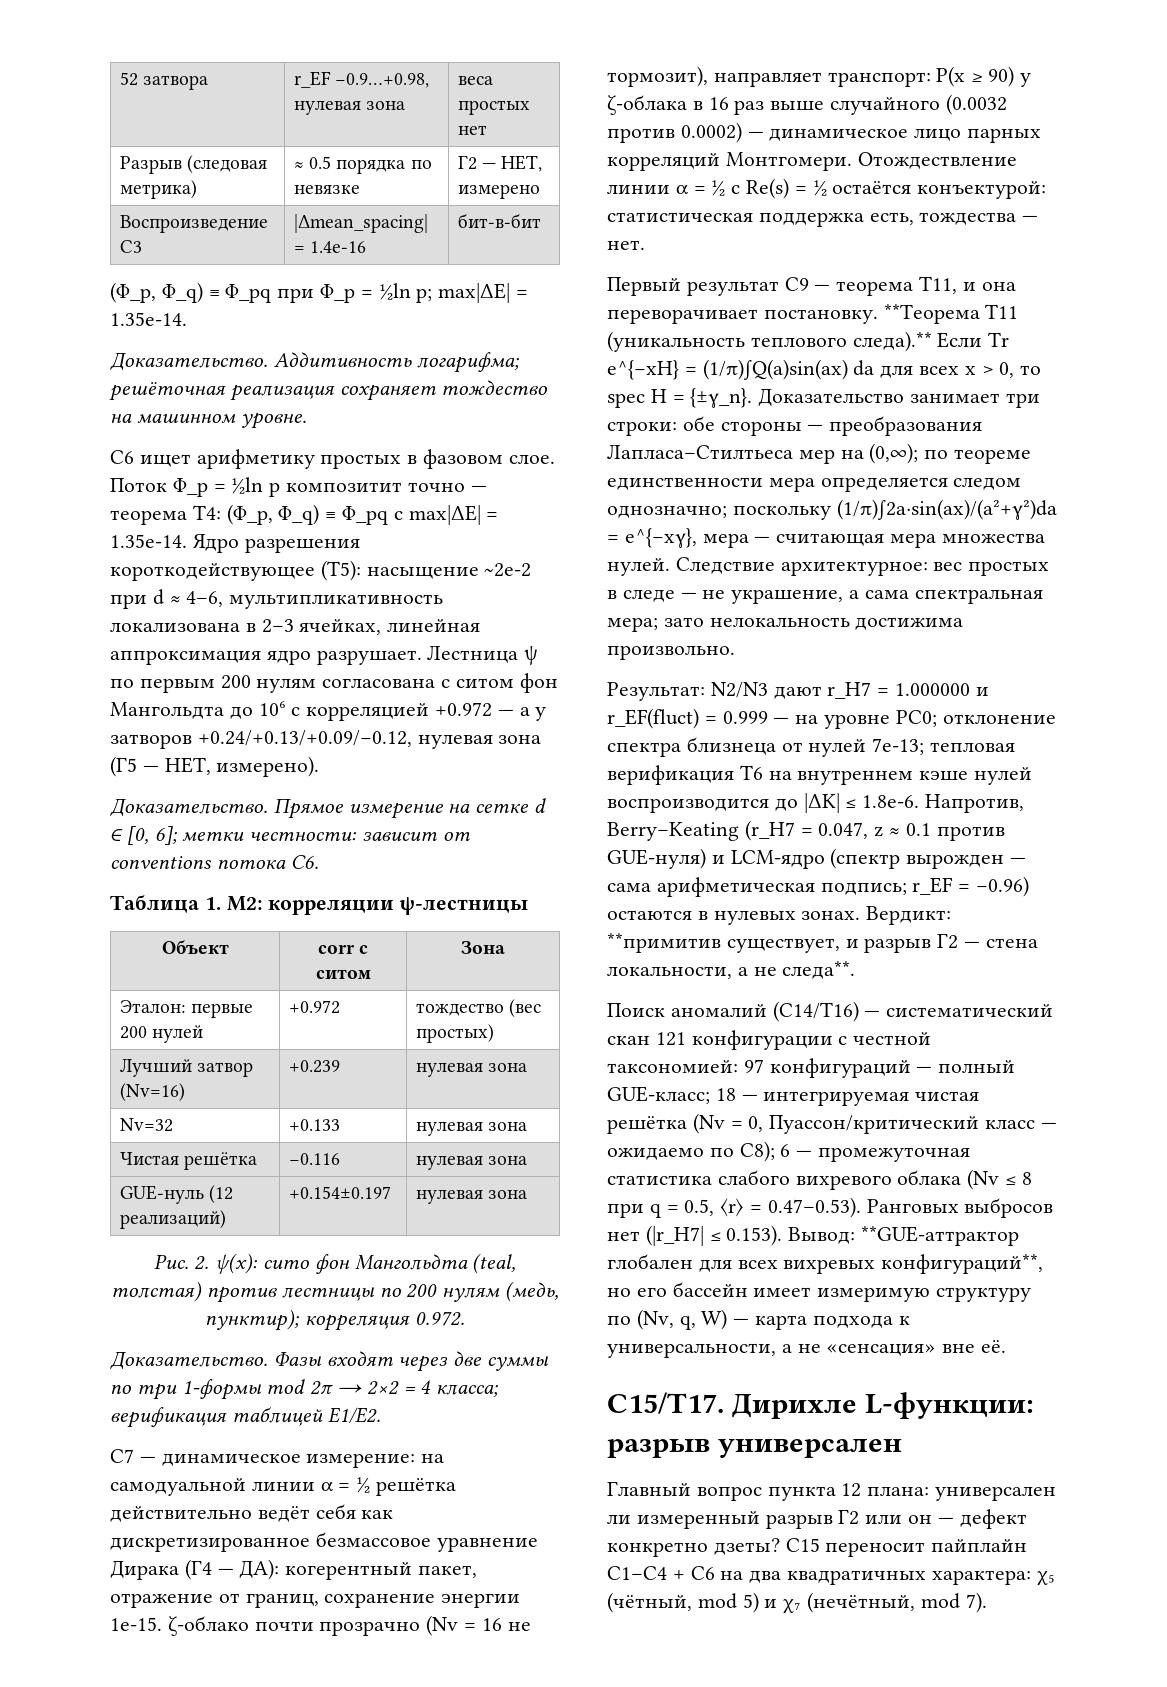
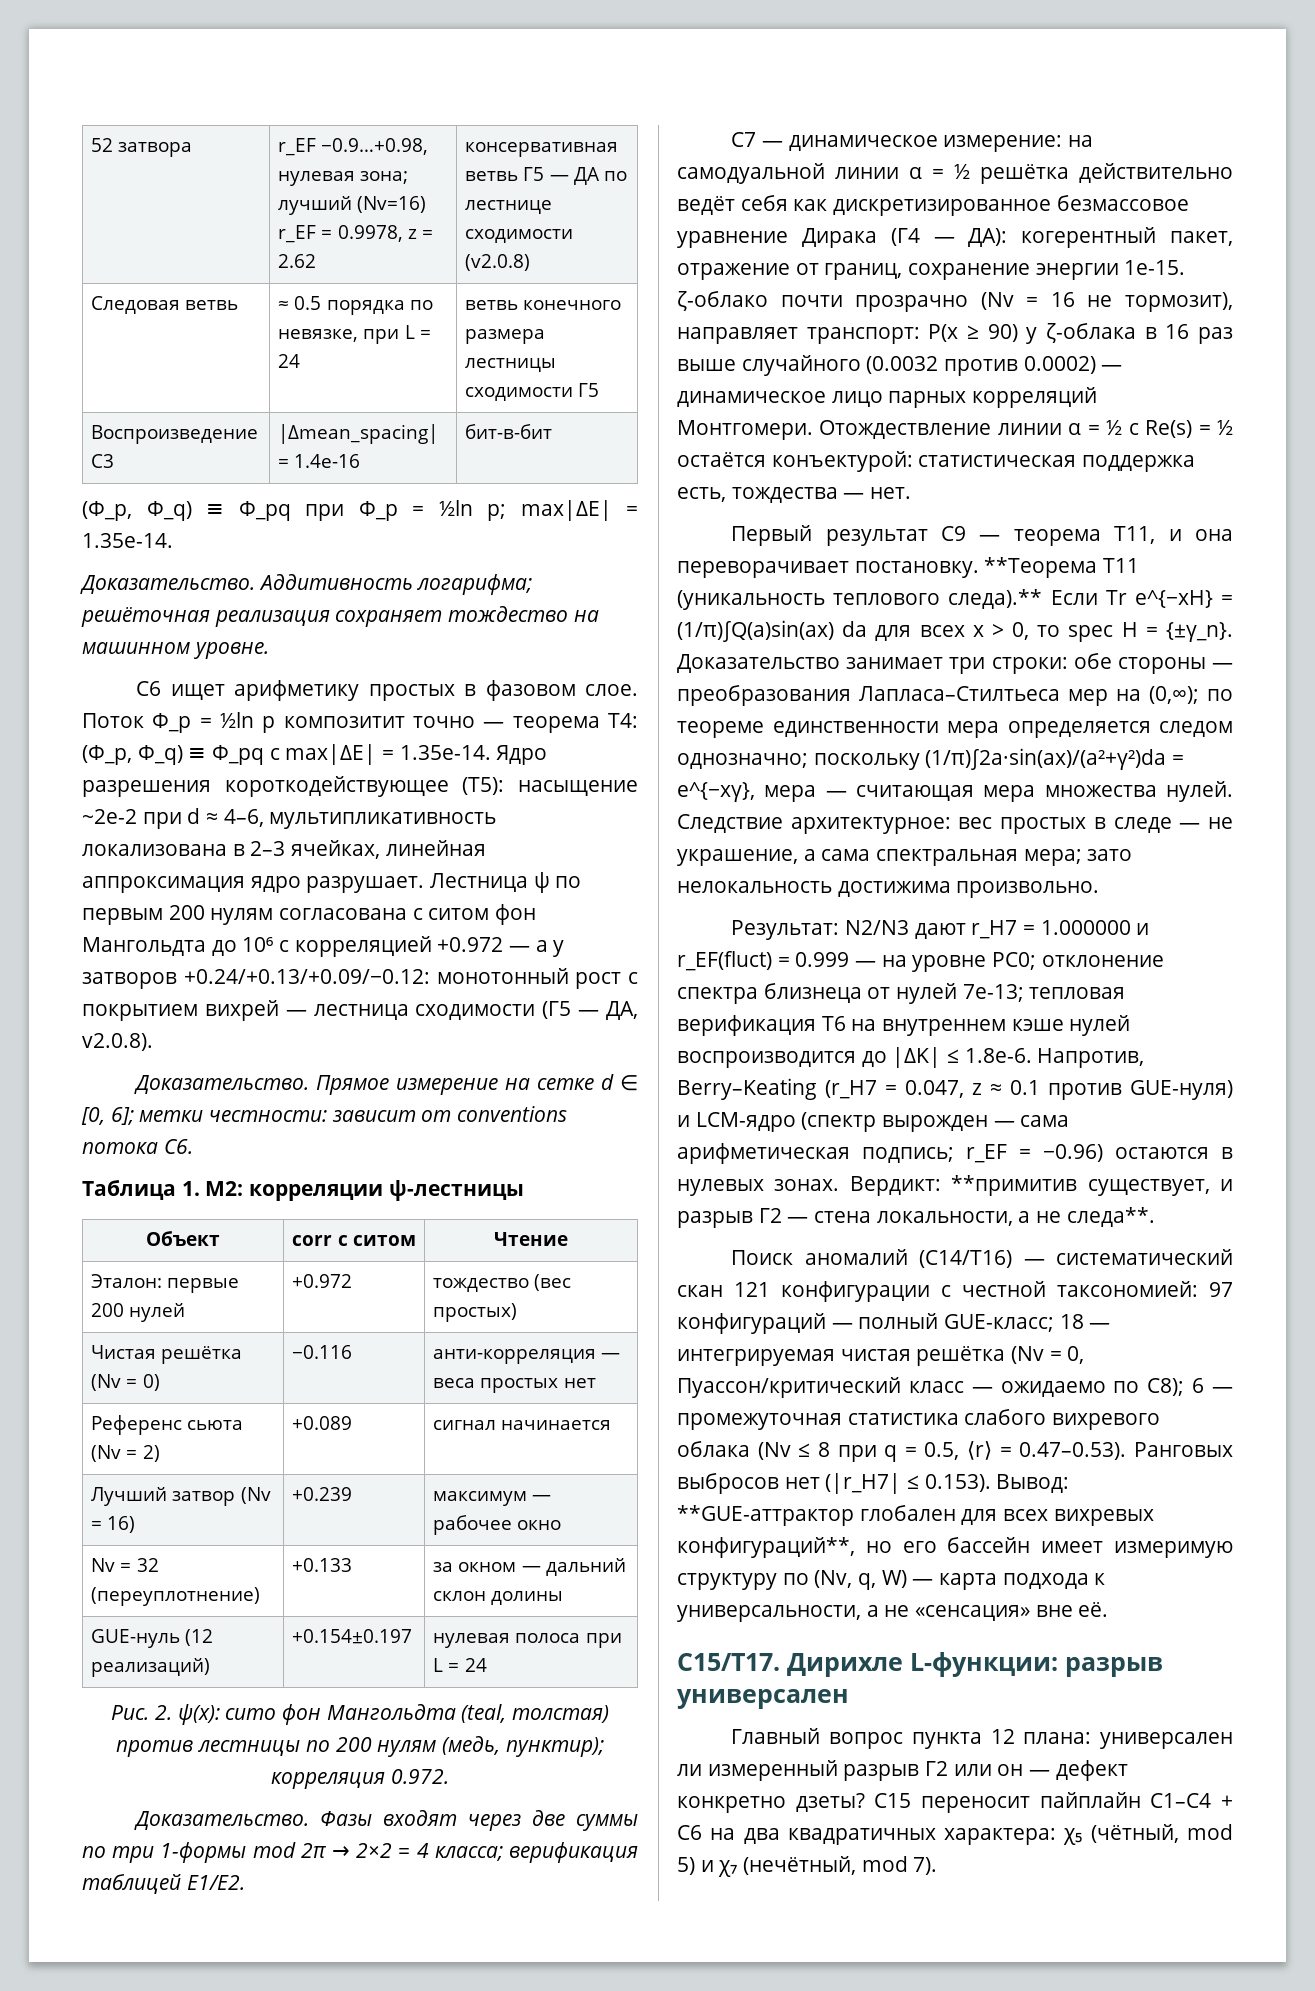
[366,101,406,110] [457,76,493,85] [457,100,530,115] [457,125,487,135] [119,155,268,174] [119,180,197,199] [293,156,432,174] [293,185,360,194] [457,155,543,172] [457,184,540,199] зона | веса простых нет // Разрыв (следовая метрика) | ≈ 0.5 порядка по невязке | Г2 — НЕТ, измерено -> [360,171,409,184] [278,196,427,215] [278,225,433,243] [278,254,317,268] [465,142,619,157] [465,167,627,185] [465,200,553,214] [465,229,574,243] [465,254,531,271] [91,296,239,314] [278,296,433,315] [278,325,431,344] [278,354,301,368] [465,300,622,310] [465,329,546,344] [465,358,557,372] [465,383,600,401] зона; лучший (Nv=16) r_EF = 0.9978, z = 2.62 | консервативная ветвь Г5 — ДА по лестнице сходимости (v2.0.8) // Следовая ветвь | ≈ 0.5 порядка по невязке, при L = 24 | ветвь конечного размера лестницы сходимости Г5
[197,730,542,749] [110,756,320,777] +0.24/+0.13/+0.09/−0.12, нулевая зона (Г5 — НЕТ, измерено). -> [183,968,638,989] [82,1000,638,1021] [82,1033,153,1051] +0.24/+0.13/+0.09/−0.12: монотонный рост с покрытием вихрей — лестница сходимости (Г5 — ДА, v2.0.8).
[461,941,505,954] Зона -> [494,1232,568,1246] Чтение
[119,1058,254,1077] [119,1083,185,1101] [288,1060,340,1073] [415,1062,528,1077] [119,1118,173,1132] [288,1119,340,1131] [415,1121,528,1136] [119,1152,258,1170] [288,1153,340,1165] [415,1155,528,1170] Лучший затвор (Nv=16) | +0.239 | нулевая зона // Nv=32 | +0.133 | нулевая зона // Чистая решётка | −0.116 | нулевая зона -> [91,1345,243,1364] [91,1374,160,1391] [292,1345,353,1359] [433,1349,621,1364] [433,1378,596,1393] [91,1415,244,1435] [91,1445,160,1462] [292,1416,353,1430] [433,1420,612,1430] [91,1487,271,1506] [91,1516,136,1533] [292,1487,353,1501] [433,1491,552,1506] [433,1515,562,1535] [91,1558,159,1572] [91,1587,261,1606] [292,1558,353,1572] [433,1558,626,1576] [433,1591,564,1605] Чистая решётка (Nv = 0) | −0.116 | анти-корреляция — веса простых нет // Референс сьюта (Nv = 2) | +0.089 | сигнал начинается // Лучший затвор (Nv = 16) | +0.239 | максимум — рабочее окно // Nv = 32 (переуплотнение) | +0.133 | за окном — дальний склон долины
[488,1190,528,1199] зона -> [515,1633,622,1648] [433,1658,487,1672] полоса при L = 24

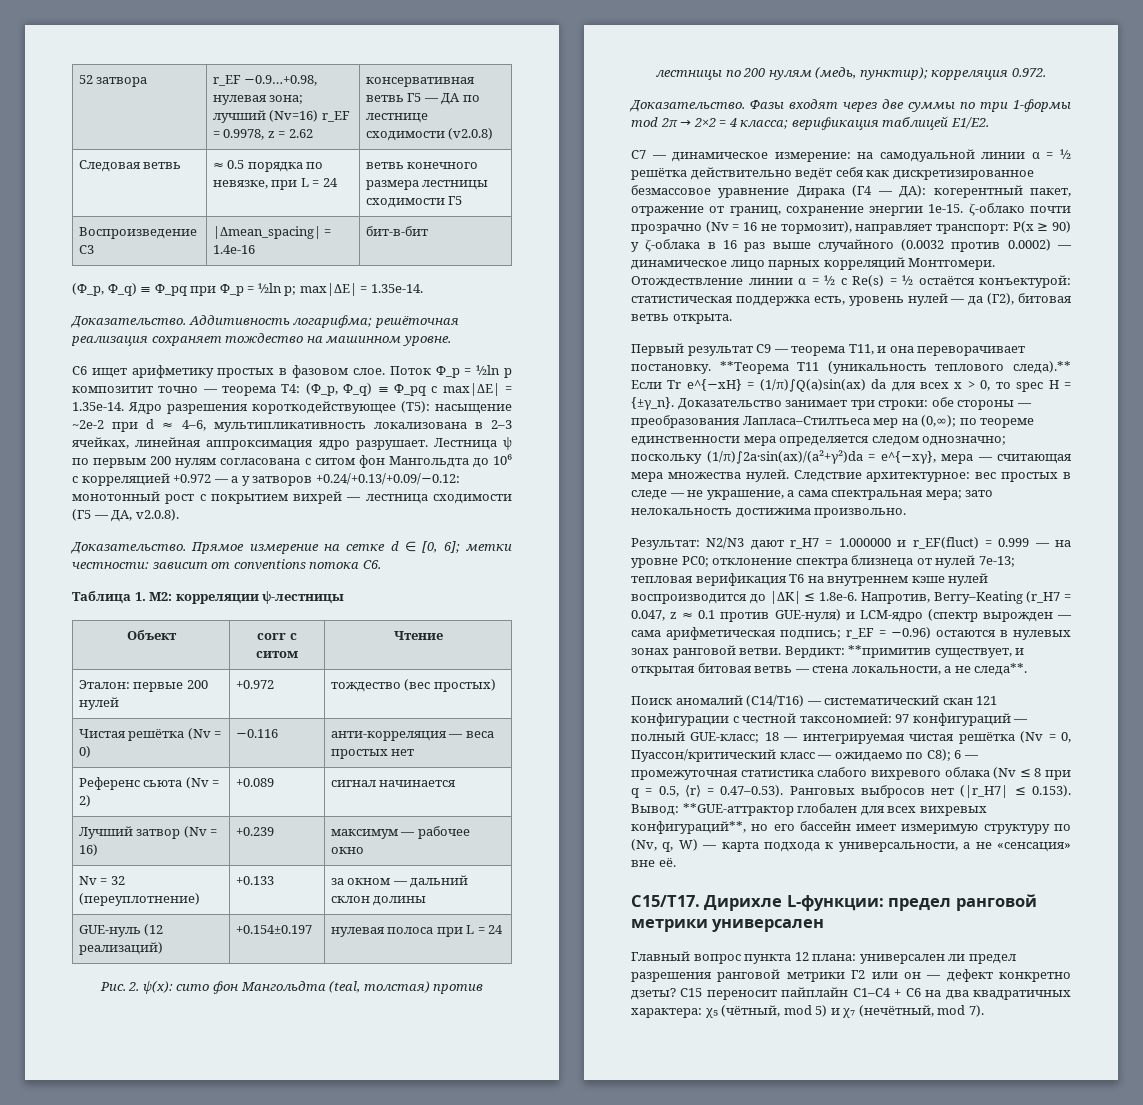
[731,487,912,503] тождества — нет. -> [848,293,1072,306] [631,314,732,324] уровень нулей — да (Г2), битовая ветвь открыта.
[774,1179,840,1191] зонах. -> [631,645,782,658] зонах ранговой ветви.
[677,1208,782,1228] разрыв Г2 -> [631,663,793,676] открытая битовая ветвь
[1065,1657,1163,1677] разрыв -> [888,894,1037,911] [631,919,708,932] предел ранговой метрики
[707,1760,920,1781] измеренный разрыв -> [968,954,1016,964] [631,969,845,982] предел разрешения ранговой метрики

